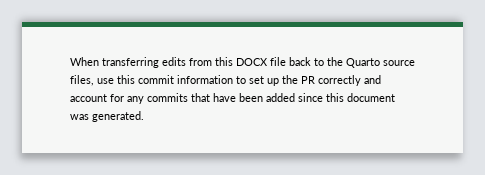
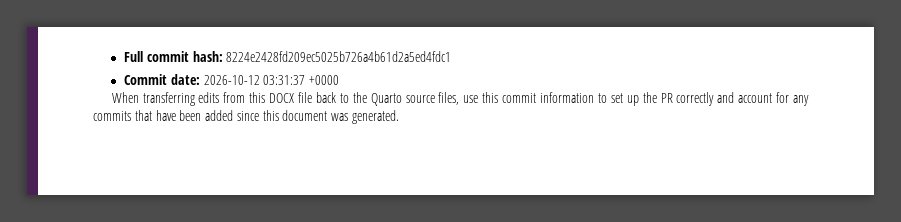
(70, 61) none -> [123,51,452,62] [123,74,340,85] Full commit hash: 8224e2428fd209ec5025b726a4b61d2a5ed4fdc1 // Commit date: 2026-10-12 03:31:37 +0000 //

